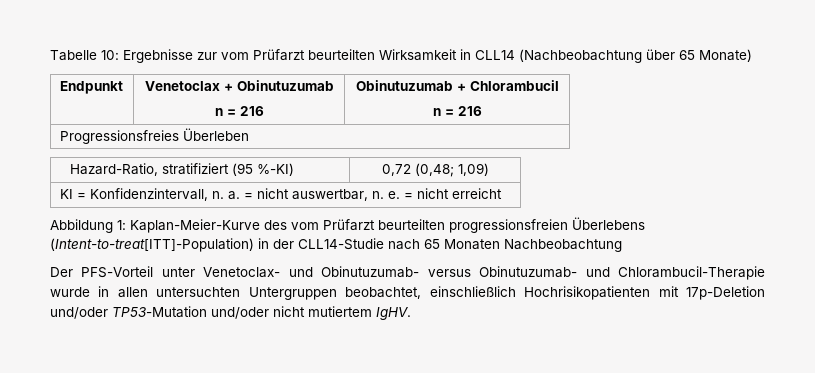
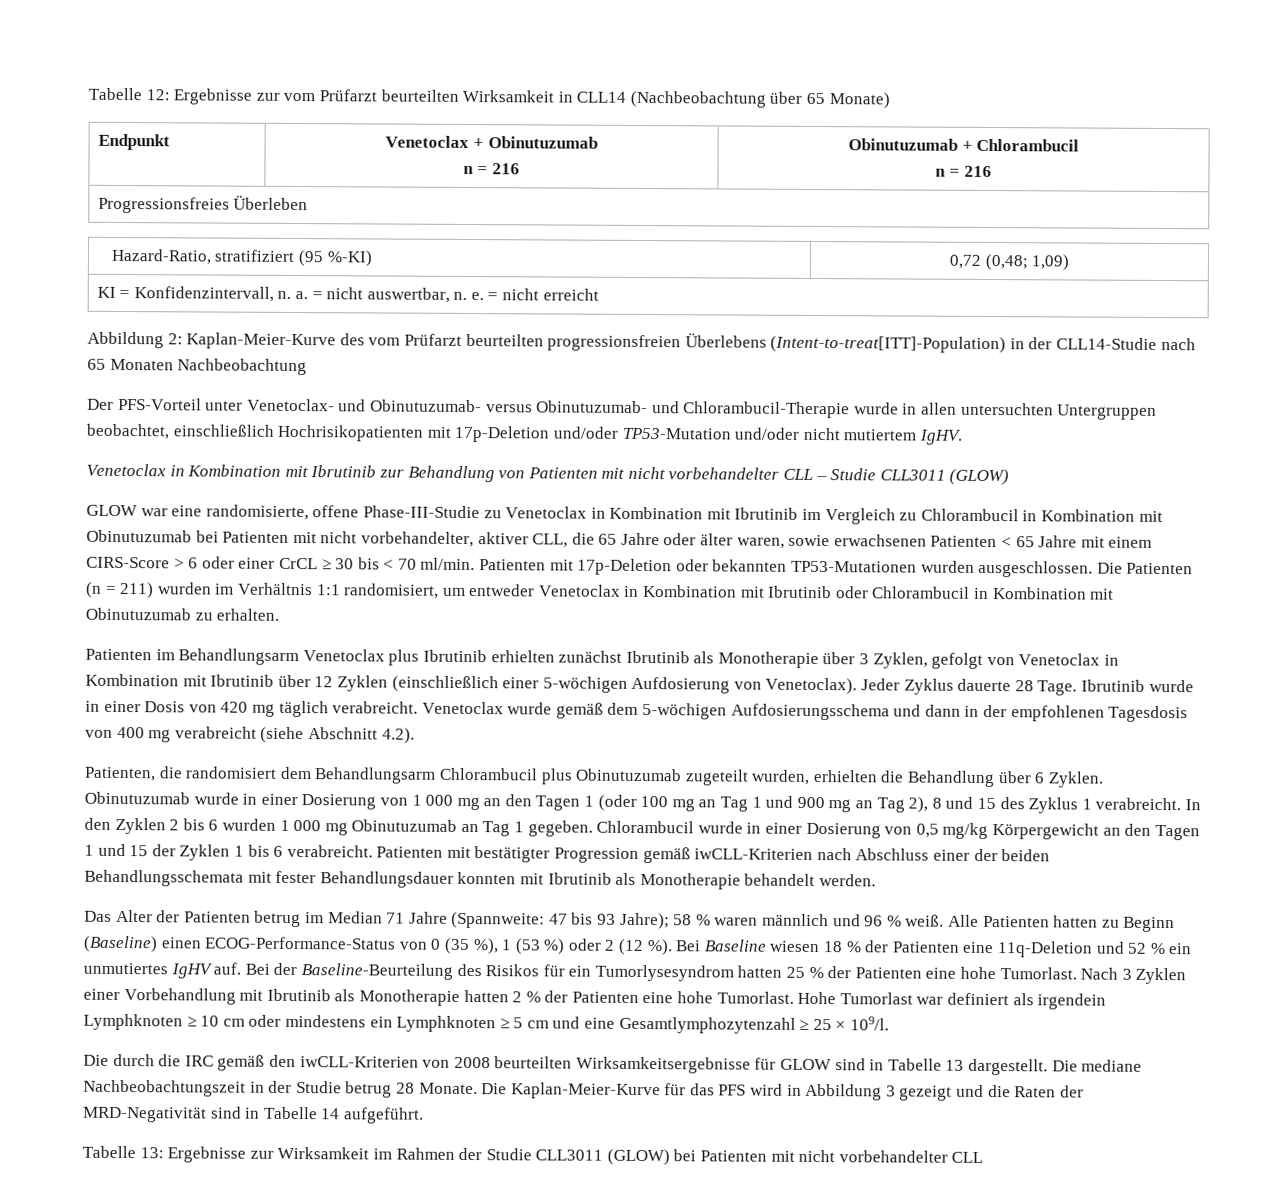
[50,50,119,61] Tabelle 10: -> [88,87,170,101] Tabelle 12:
[117,220,126,230] 1: -> [167,333,183,345] 2:
(411, 313) none -> [86,463,1010,486] [86,504,1163,525] [86,529,1153,549] [86,556,1194,578] [85,581,1115,600] [85,607,280,621] [85,648,1120,669] [85,673,1194,696] [85,700,1189,723] [85,726,415,744] [84,766,1104,788] [84,791,1201,814] [84,817,1200,841] [84,843,1051,864] [84,869,876,890] [84,909,1176,933] [83,935,1193,958] [83,962,1187,985] [83,988,1107,1010] [83,1013,890,1034] [83,1053,1143,1076] [83,1079,1084,1101] [82,1106,424,1124] [82,1145,984,1166] // Venetoclax in Kombination mit Ibrutinib zur Behandlung von Patienten mit nicht vorbehandelter CLL – Studie CLL3011 (GLOW) // GLOW war eine randomisierte, offene Phase-III-Studie zu Venetoclax in Kombination mit Ibrutinib im Vergleich zu Chlorambucil in Kombination mit Obinutuzumab bei Patienten mit nicht vorbehandelter, aktiver CLL, die 65 Jahre oder älter waren, sowie erwachsenen Patienten < 65 Jahre mit einem CIRS-Score > 6 oder einer CrCL ≥ 30 bis < 70 ml/min. Patienten mit 17p-Deletion oder bekannten TP53-Mutationen wurden ausgeschlossen. Die Patienten (n = 211) wurden im Verhältnis 1:1 randomisiert, um entweder Venetoclax in Kombination mit Ibrutinib oder Chlorambucil in Kombination mit Obinutuzumab zu erhalten. // Patienten im Behandlungsarm Venetoclax plus Ibrutinib erhielten zunächst Ibrutinib als Monotherapie über 3 Zyklen, gefolgt von Venetoclax in Kombination mit Ibrutinib über 12 Zyklen (einschließlich einer 5-wöchigen Aufdosierung von Venetoclax). Jeder Zyklus dauerte 28 Tage. Ibrutinib wurde in einer Dosis von 420 mg täglich verabreicht. Venetoclax wurde gemäß dem 5-wöchigen Aufdosierungsschema und dann in der empfohlenen Tagesdosis von 400 mg verabreicht (siehe Abschnitt 4.2). // Patienten, die randomisiert dem Behandlungsarm Chlorambucil plus Obinutuzumab zugeteilt wurden, erhielten die Behandlung über 6 Zyklen. Obinutuzumab wurde in einer Dosierung von 1 000 mg an den Tagen 1 (oder 100 mg an Tag 1 und 900 mg an Tag 2), 8 und 15 des Zyklus 1 verabreicht. In den Zyklen 2 bis 6 wurden 1 000 mg Obinutuzumab an Tag 1 gegeben. Chlorambucil wurde in einer Dosierung von 0,5 mg/kg Körpergewicht an den Tagen 1 und 15 der Zyklen 1 bis 6 verabreicht. Patienten mit bestätigter Progression gemäß iwCLL-Kriterien nach Abschluss einer der beiden Behandlungsschemata mit fester Behandlungsdauer konnten mit Ibrutinib als Monotherapie behandelt werden. // Das Alter der Patienten betrug im Median 71 Jahre (Spannweite: 47 bis 93 Jahre); 58 % waren männlich und 96 % weiß. Alle Patienten hatten zu Beginn (Baseline) einen ECOG-Performance-Status von 0 (35 %), 1 (53 %) oder 2 (12 %). Bei Baseline wiesen 18 % der Patienten eine 11q-Deletion und 52 % ein unmutiertes IgHV auf. Bei der Baseline-Beurteilung des Risikos für ein Tumorlysesyndrom hatten 25 % der Patienten eine hohe Tumorlast. Nach 3 Zyklen einer Vorbehandlung mit Ibrutinib als Monotherapie hatten 2 % der Patienten eine hohe Tumorlast. Hohe Tumorlast war definiert als irgendein Lymphknoten ≥ 10 cm oder mindestens ein Lymphknoten ≥ 5 cm und eine Gesamtlymphozytenzahl ≥ 25 × 109/l. // Die durch die IRC gemäß den iwCLL-Kriterien von 2008 beurteilten Wirksamkeitsergebnisse für GLOW sind in Tabelle 13 dargestellt. Die mediane Nachbeobachtungszeit in der Studie betrug 28 Monate. Die Kaplan-Meier-Kurve für das PFS wird in Abbildung 3 gezeigt und die Raten der MRD-Negativität sind in Tabelle 14 aufgeführt. // Tabelle 13: Ergebnisse zur Wirksamkeit im Rahmen der Studie CLL3011 (GLOW) bei Patienten mit nicht vorbehandelter CLL

